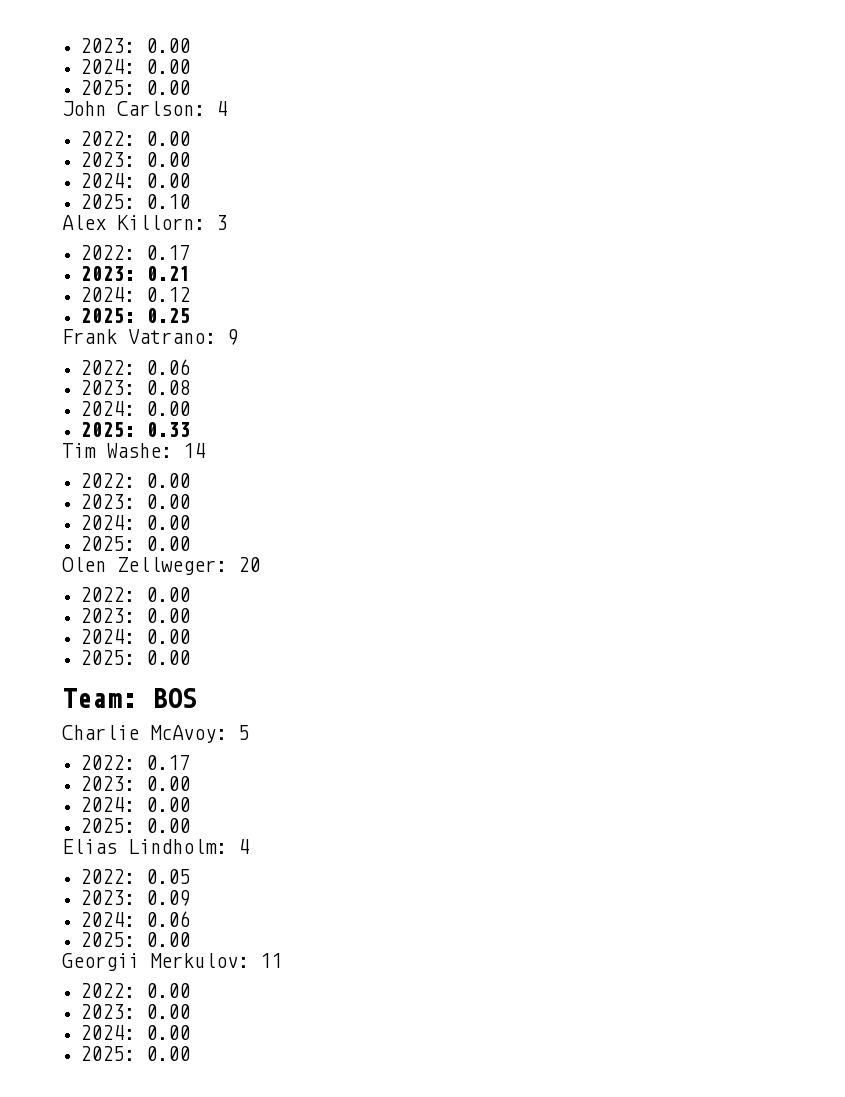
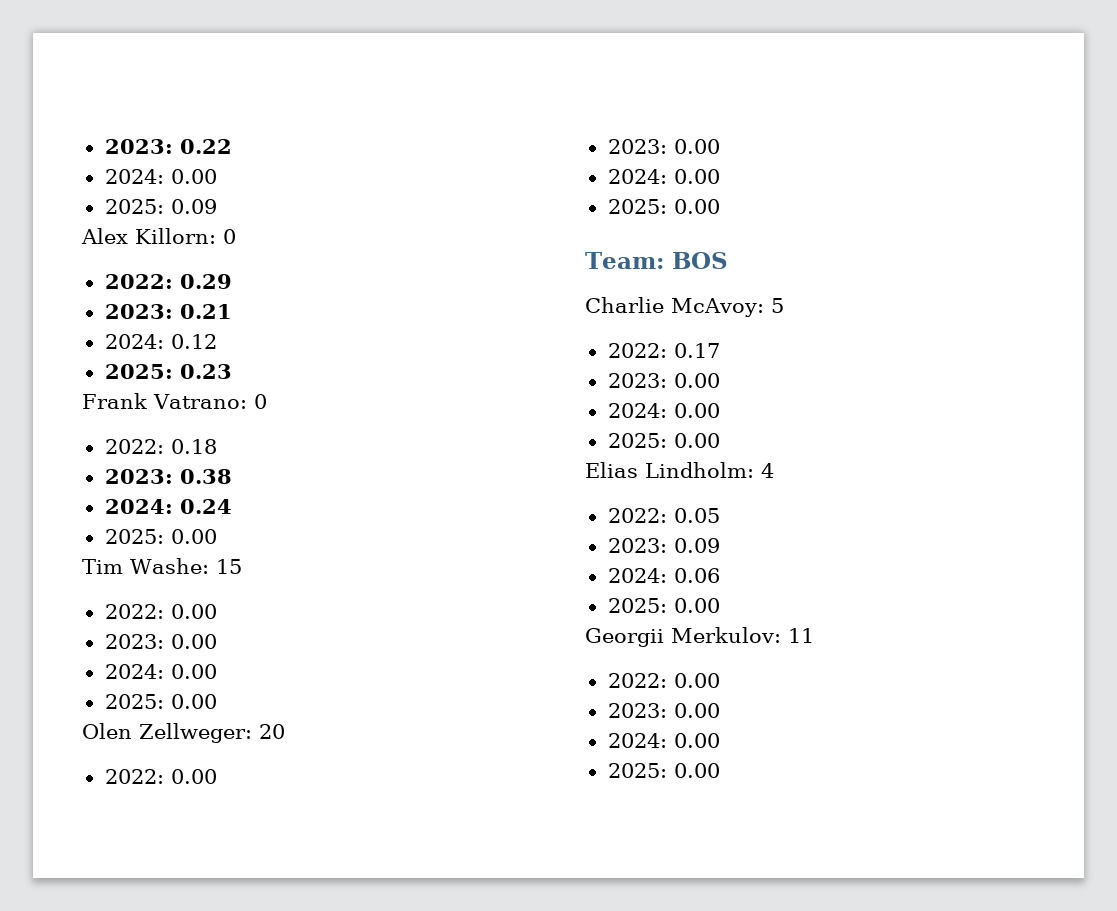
[80,38,191,53] [80,59,191,74] [80,80,191,95] [62,101,227,116] [80,131,191,146] [80,152,191,167] [80,173,191,188] [80,194,191,209] 2023: 0.00 // 2024: 0.00 // 2025: 0.00 // John Carlson: 4 // 2022: 0.00 // 2023: 0.00 // 2024: 0.00 // 2025: 0.10 -> [104,139,232,154] [104,169,217,184] [104,199,217,214] 2023: 0.22 // 2024: 0.00 // 2025: 0.09
[216,215,227,230] [80,245,191,260] 3 // 2022: 0.17 -> [223,229,236,244] [104,274,232,289] 0 // 2022: 0.29
[146,308,191,323] 0.25 -> [179,364,232,379] 0.23
[227,329,238,345] [80,359,191,375] [80,380,191,395] [80,401,191,416] [80,422,191,437] 9 // 2022: 0.06 // 2023: 0.08 // 2024: 0.00 // 2025: 0.33 -> [253,394,267,409] [104,439,217,454] [104,469,232,484] [104,499,232,514] [104,529,217,544] 0 // 2022: 0.18 // 2023: 0.38 // 2024: 0.24 // 2025: 0.00
[183,443,205,458] 14 -> [215,559,242,574] 15

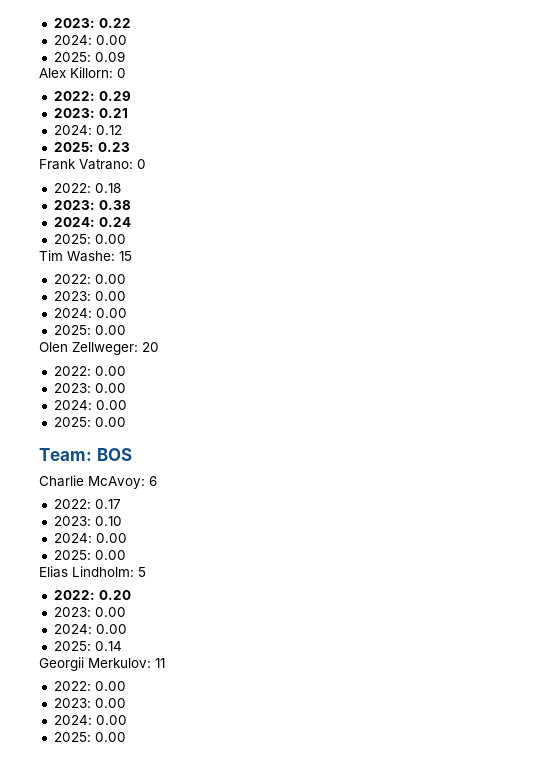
[770,298,784,313] 5 -> [149,476,157,486] 6
[673,373,720,388] 0.00 -> [94,516,122,526] 0.10
[761,463,774,478] [607,508,720,523] [607,538,720,553] [607,568,720,583] [607,598,720,613] 4 // 2022: 0.05 // 2023: 0.09 // 2024: 0.06 // 2025: 0.00 -> [138,567,146,577] [53,590,131,600] [53,607,126,617] [53,624,127,634] [53,641,122,651] 5 // 2022: 0.20 // 2023: 0.00 // 2024: 0.00 // 2025: 0.14

